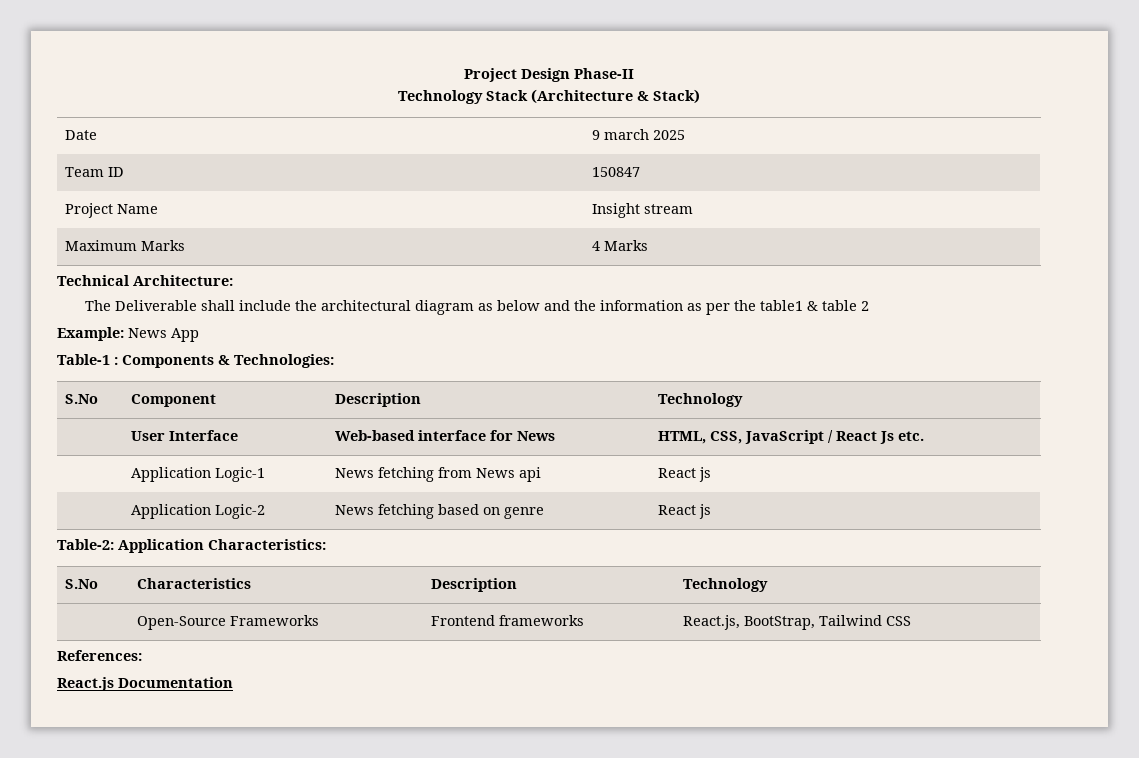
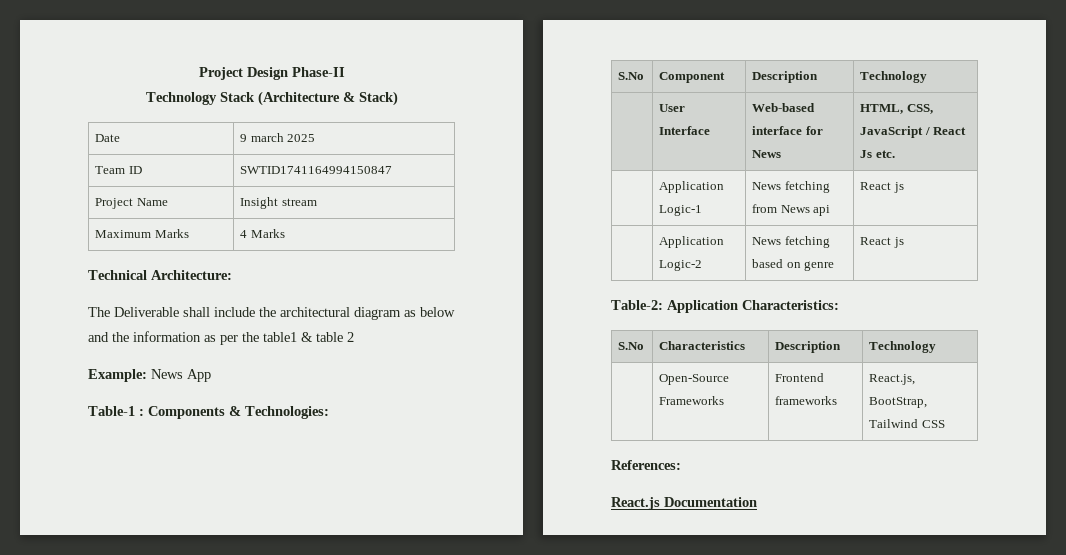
[591,167,640,177] 150847 -> [240,166,393,174] SWTID1741164994150847

